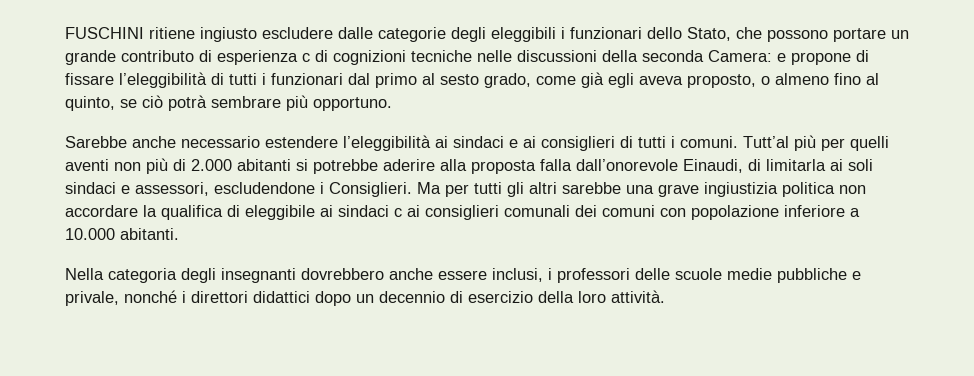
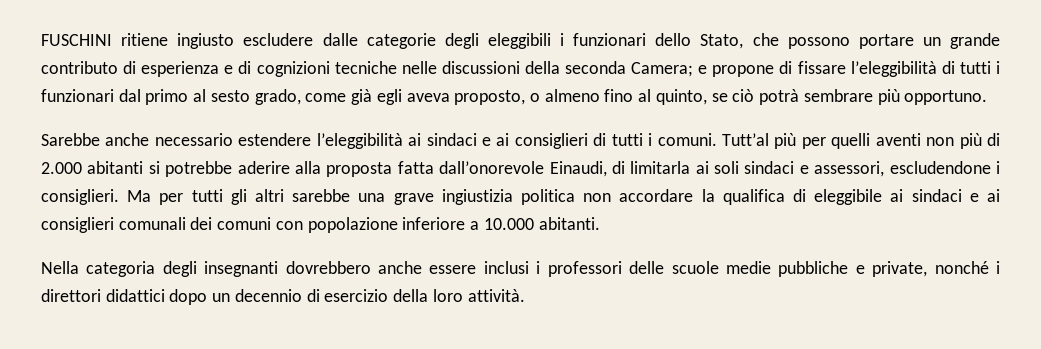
[302,53,310,62] c -> [224,65,234,74] e
[708,50,772,62] Camera: -> [631,62,694,77] Camera;
[540,159,572,171] falla -> [397,161,434,174] fatta
[329,182,412,197] Consiglieri. -> [41,189,119,205] consiglieri.
[394,208,402,217] c -> [969,193,979,202] e
[492,268,543,282] inclusi, -> [483,261,529,274] inclusi
[65,291,119,306] privale, -> [872,261,928,277] private,

